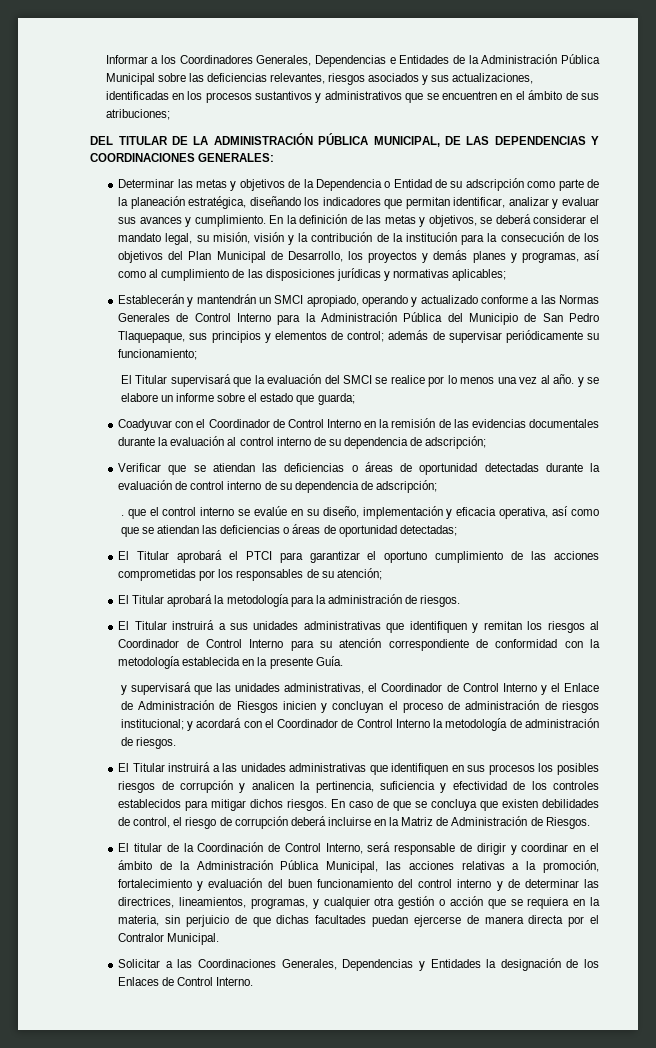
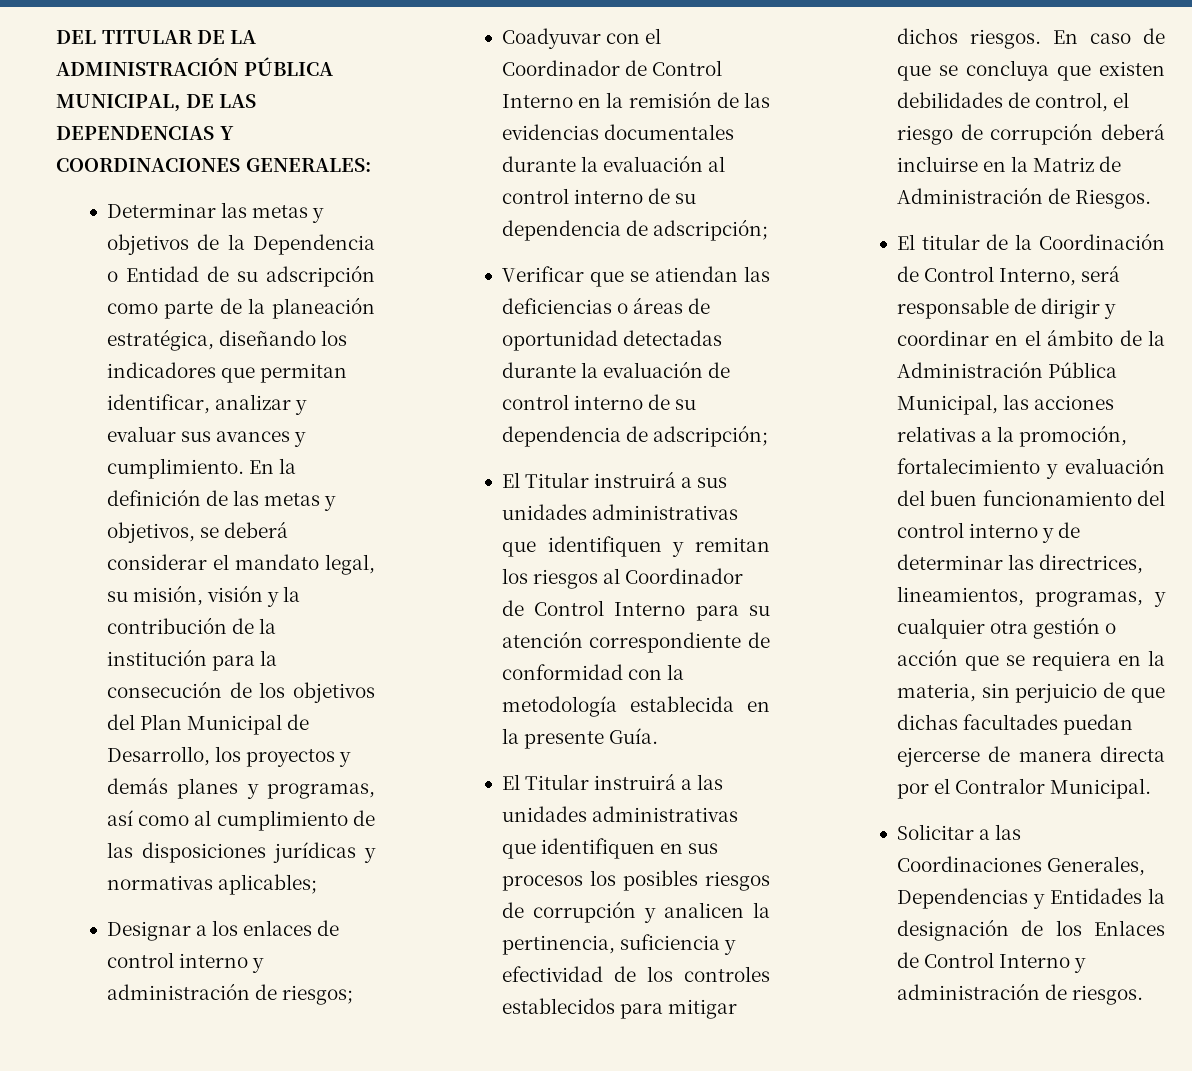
[105,54,600,67] [105,73,534,85] [105,90,599,103] [105,109,170,120] Informar a los Coordinadores Generales, Dependencias e Entidades de la Administración Pública Municipal sobre las deficiencias relevantes, riesgos asociados y sus actualizaciones, identificadas en los procesos sustantivos y administrativos que se encuentren en el ámbito de sus atribuciones; // -> (56, 37) none
[118,294,599,307] [118,312,599,325] [118,330,599,343] [118,349,198,360] [120,374,599,387] [120,393,355,405] Establecerán y mantendrán un SMCI apropiado, operando y actualizado conforme a las Normas Generales de Control Interno para la Administración Pública del Municipio de San Pedro Tlaquepaque, sus principios y elementos de control; además de supervisar periódicamente su funcionamiento; // El Titular supervisará que la evaluación del SMCI se realice por lo menos una vez al año. y se elabore un informe sobre el estado que guarda; -> [106,920,340,941] [106,952,265,973] [106,983,354,1005] Designar a los enlaces de control interno y administración de riesgos;
[120,506,600,519] [120,524,457,537] [118,550,599,563] [118,568,382,581] [118,594,461,607] // . que el control interno se evalúe en su diseño, implementación y eficacia operativa, así como que se atiendan las deficiencias o áreas de oportunidad detectadas; // El Titular aprobará el PTCI para garantizar el oportuno cumplimiento de las acciones comprometidas por los responsables de su atención; // El Titular aprobará la metodología para la administración de riesgos. -> (769, 436) none
[120,682,600,695] [120,700,600,713] [120,718,600,731] [120,737,176,749] // y supervisará que las unidades administrativas, el Coordinador de Control Interno y el Enlace de Administración de Riesgos inicien y concluyan el proceso de administración de riesgos institucional; y acordará con el Coordinador de Control Interno la metodología de administración de riesgos. -> (659, 736) none
[216,977,254,986] Interno. -> [999,954,1087,973] [896,983,1144,1005] Interno y administración de riesgos.

